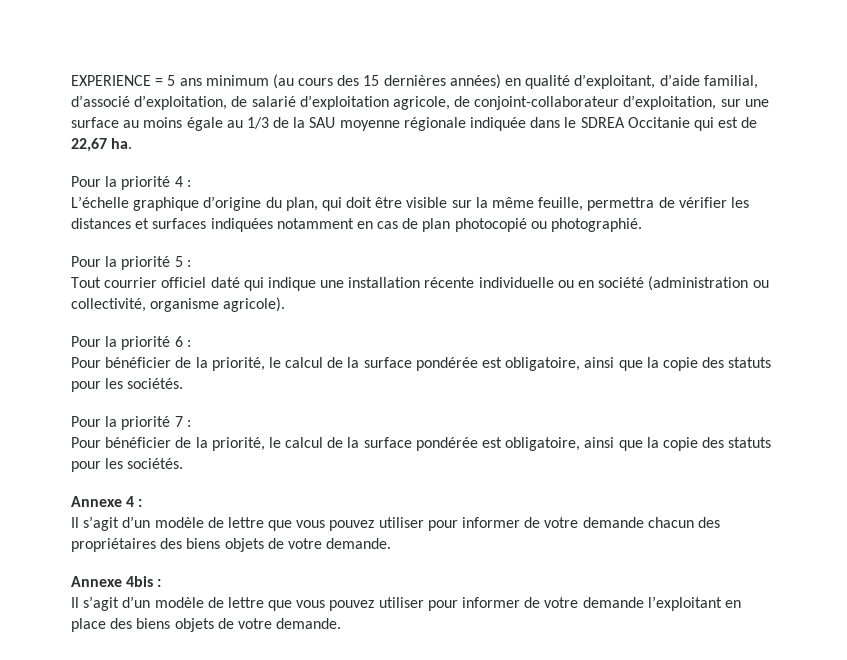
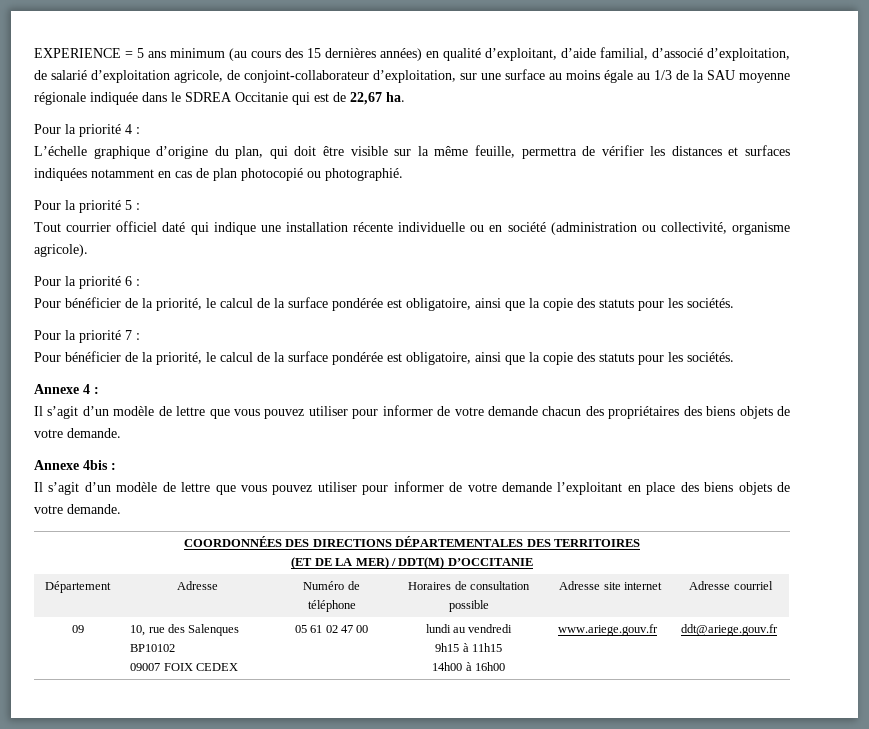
(342, 623) none -> [184,536,640,547] [291,557,533,569] [45,581,111,593] [176,581,218,590] [303,581,360,590] [307,600,356,612] [408,581,530,590] [448,600,489,612] [559,581,662,590] [689,581,773,590] [71,625,84,633] [130,624,240,636] [130,644,176,652] [130,663,238,671] [294,625,369,633] [425,624,513,633] [435,643,502,652] [432,662,505,671] [558,624,659,636] [681,624,779,636] // COORDONNÉES DES DIRECTIONS DÉPARTEMENTALES DES TERRITOIRES // (ET DE LA MER) / DDT(M) D’OCCITANIE // Département | Adresse | Numéro de téléphone | Horaires de consultation possible | Adresse site internet | Adresse courriel // 09 | 10, rue des Salenques BP10102 // 09007 FOIX CEDEX | 05 61 02 47 00 | lundi au vendredi // 9h15 à 11h15 // 14h00 à 16h00 | www.ariege.gouv.fr | ddt@ariege.gouv.fr

